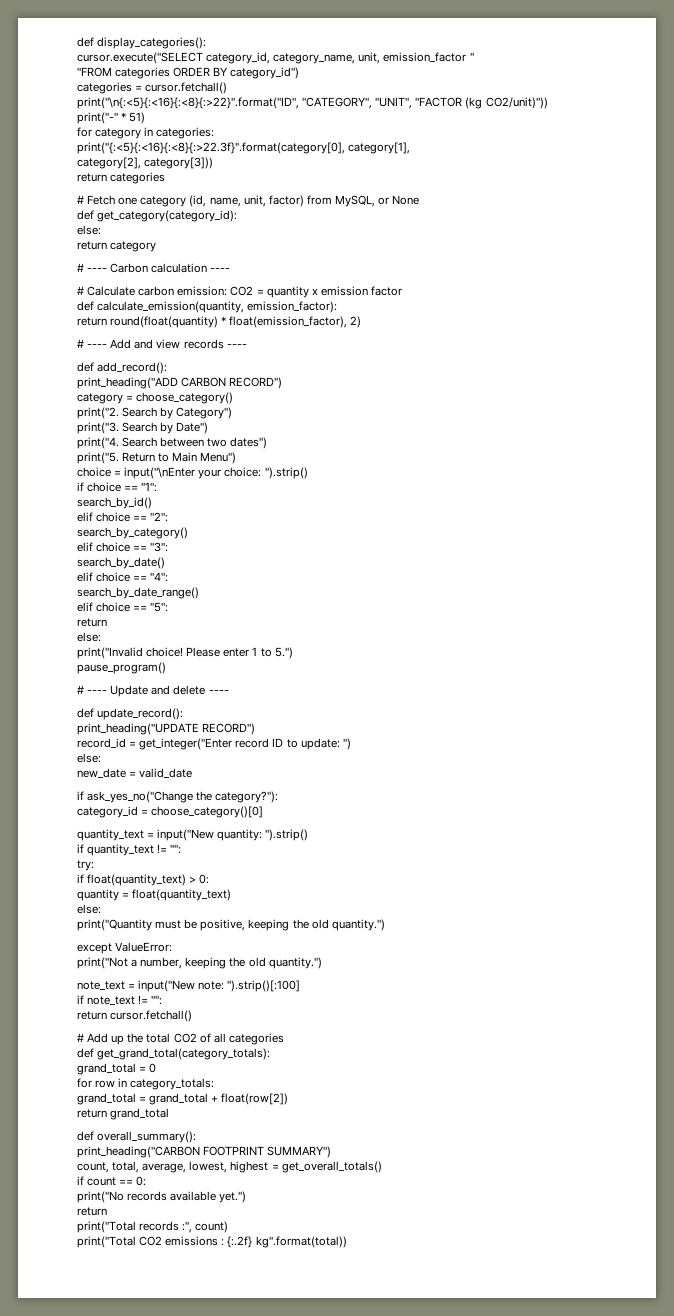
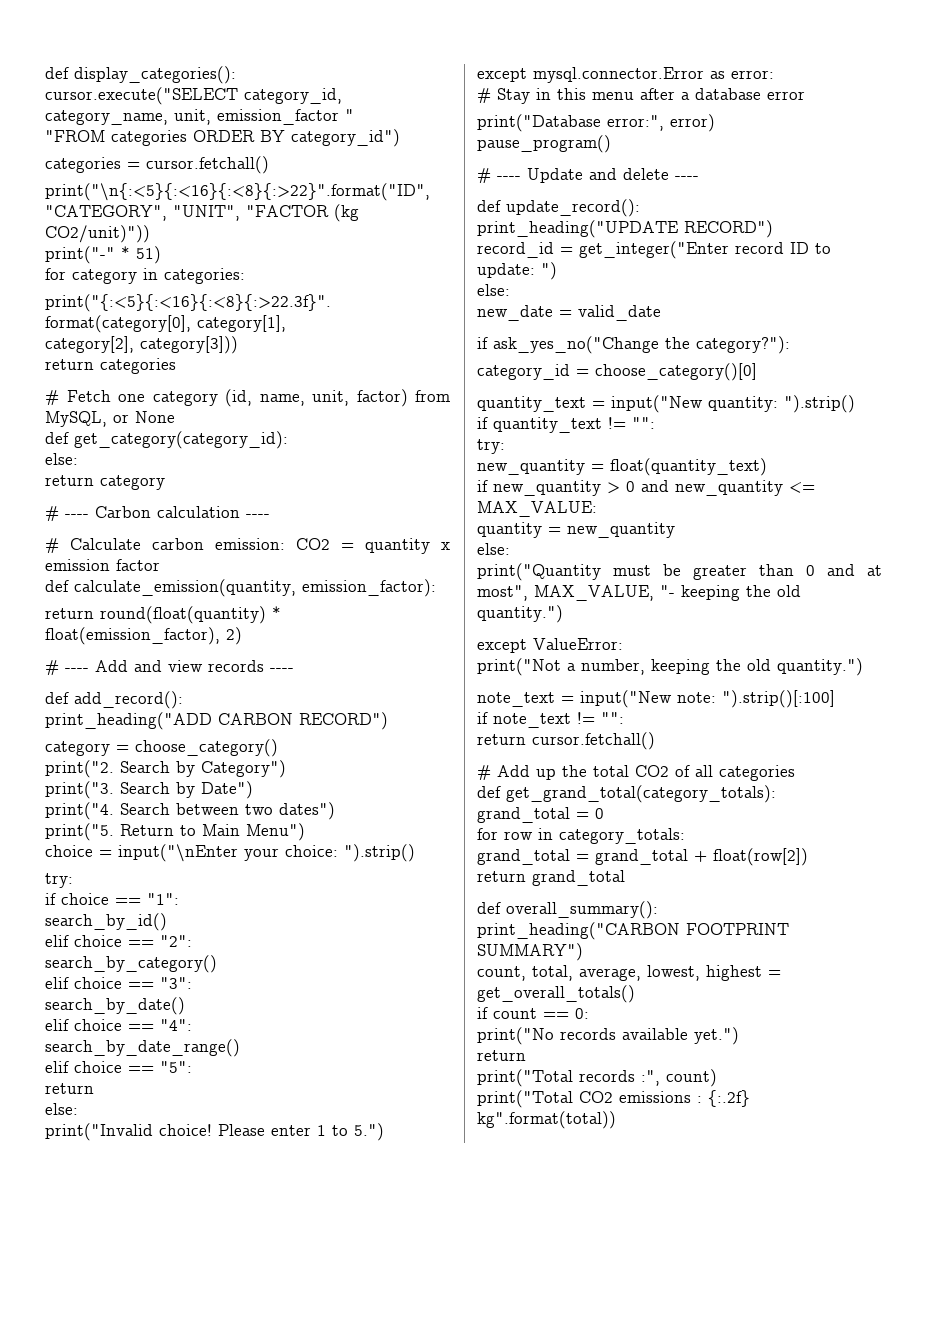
(308, 473) none -> [45,873,73,888] // try:
(293, 653) none -> [477,67,774,83] [477,88,805,104] [477,114,715,132] // except mysql.connector.Error as error: // # Stay in this menu after a database error // print("Database error:", error)
[77,874,210,886] if float(quantity_text) > 0: -> [477,458,767,476] [477,480,815,496] [477,501,597,517] new_quantity = float(quantity_text) // if new_quantity > 0 and new_quantity <= MAX_VALUE:
[132,889,232,901] float(quantity_text) -> [567,522,675,538] new_quantity
[200,919,246,931] positive, -> [693,564,882,580] [477,585,675,601] greater than 0 and at most", MAX_VALUE, "-

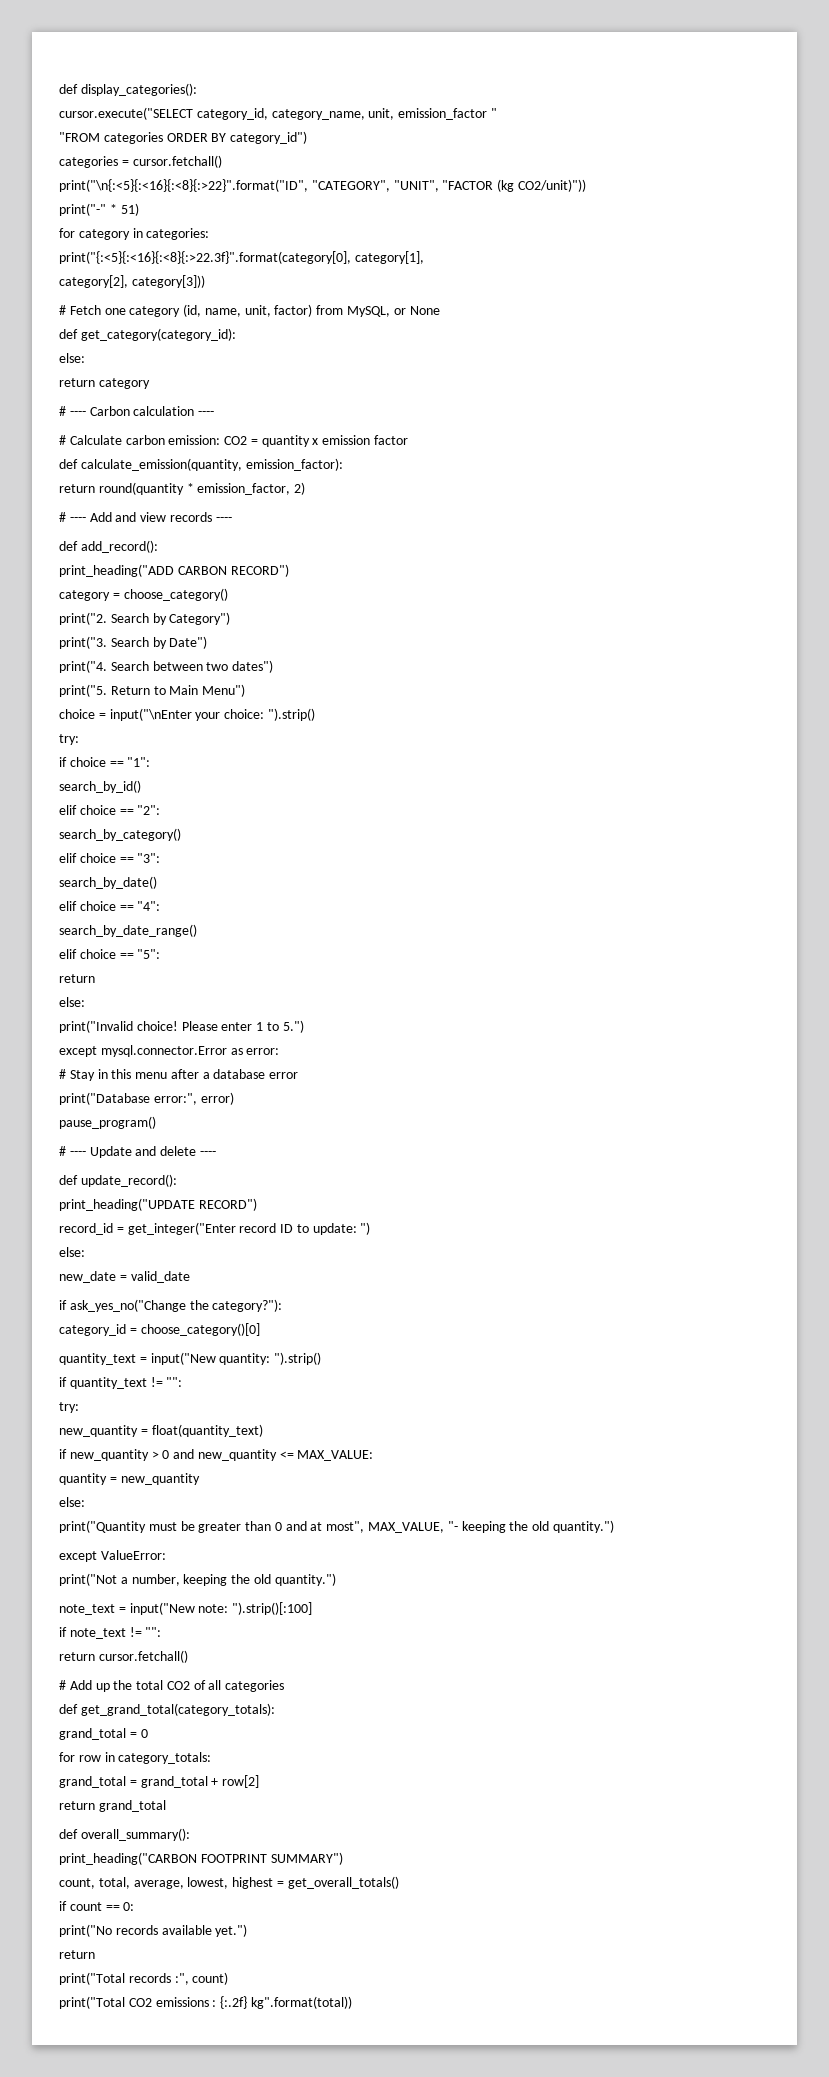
[45,358,176,374] // return categories -> (205, 281) none
[100,606,281,624] [45,627,220,645] round(float(quantity) * float(emission_factor), -> [98,482,291,495] round(quantity * emission_factor,
[713,848,808,866] float(row[2]) -> [222,1775,260,1788] row[2]

